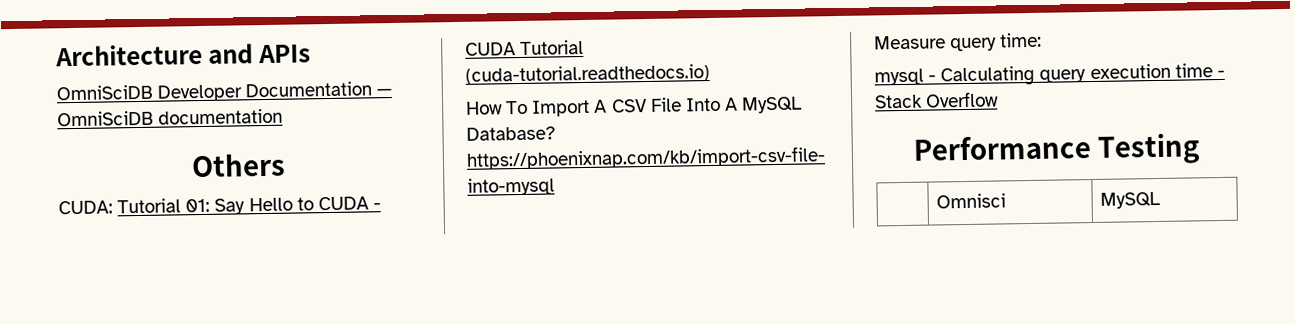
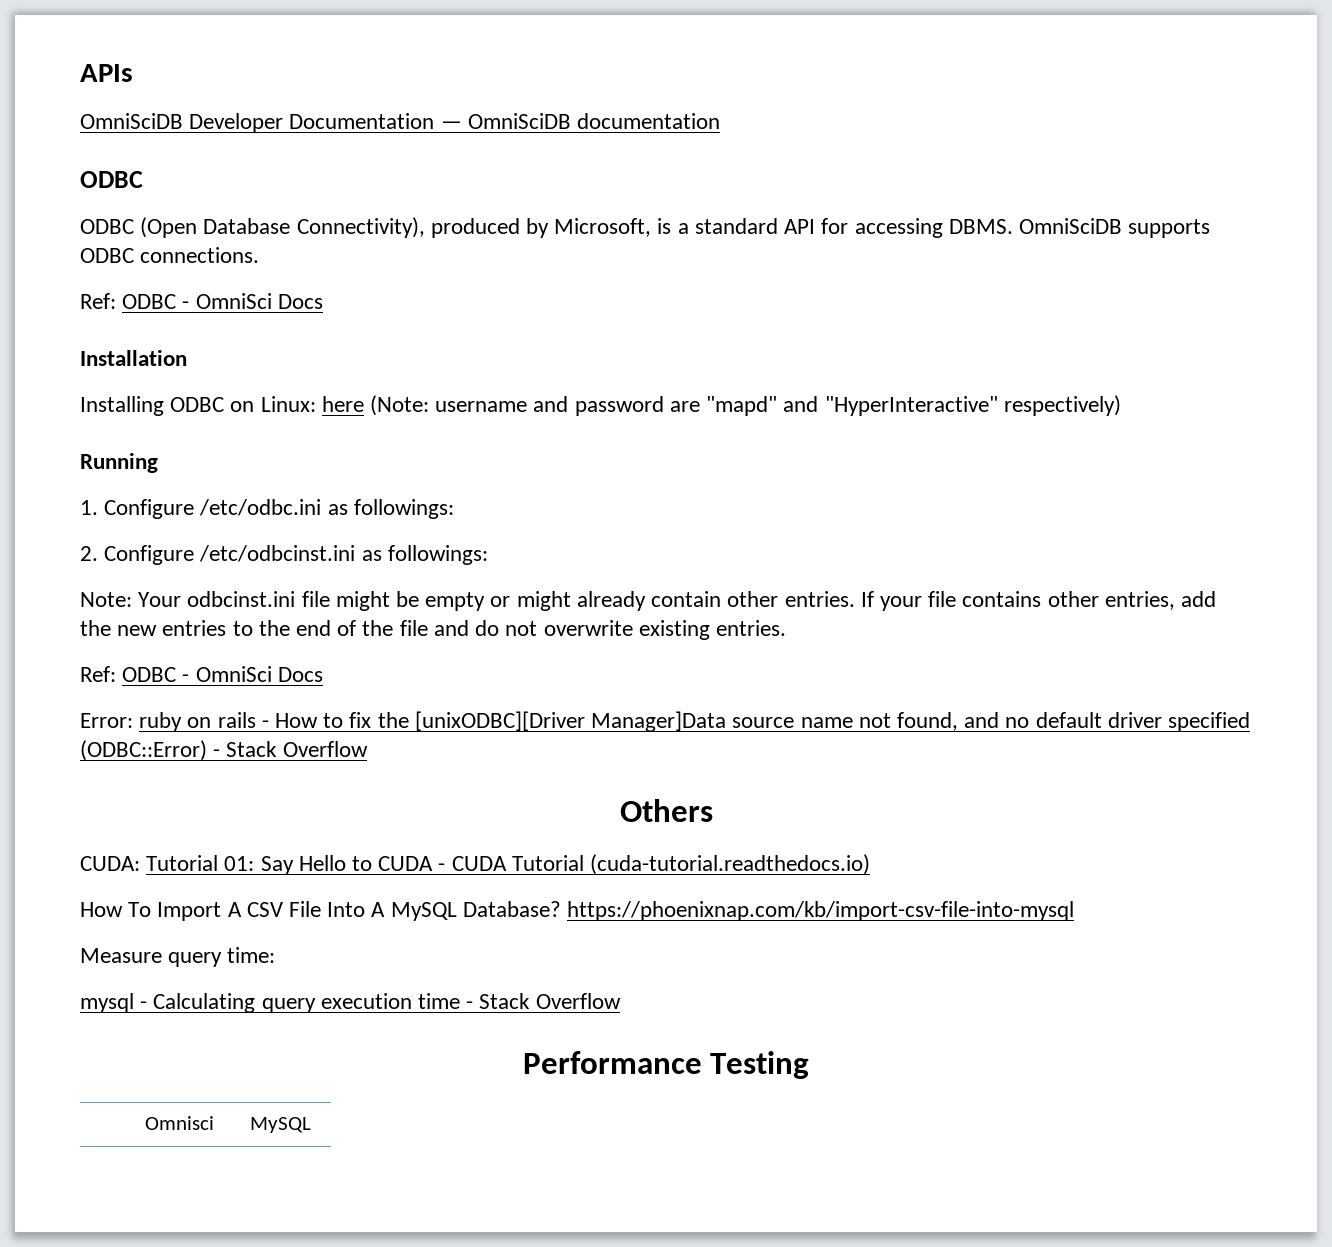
[55,43,254,67] Architecture and -> (80, 73) none
(284, 116) none -> [80,171,143,188] [80,217,1211,238] [80,247,260,263] [80,293,323,309] [80,350,187,366] [80,395,1121,416] [80,453,158,473] [80,499,454,519] [80,545,488,565] [80,591,1216,611] [80,620,786,640] [80,666,323,682] [80,711,1250,732] [80,740,368,761] // ODBC // ODBC (Open Database Connectivity), produced by Microsoft, is a standard API for accessing DBMS. OmniSciDB supports ODBC connections. // Ref: ODBC - OmniSci Docs // Installation // Installing ODBC on Linux: here (Note: username and password are "mapd" and "HyperInteractive" respectively) // Running // 1. Configure /etc/odbc.ini as followings: // 2. Configure /etc/odbcinst.ini as followings: // Note: Your odbcinst.ini file might be empty or might already contain other entries. If your file contains other entries, add the new entries to the end of the file and do not overwrite existing entries. // Ref: ODBC - OmniSci Docs // Error: ruby on rails - How to fix the [unixODBC][Driver Manager]Data source name not found, and no default driver specified (ODBC::Error) - Stack Overflow

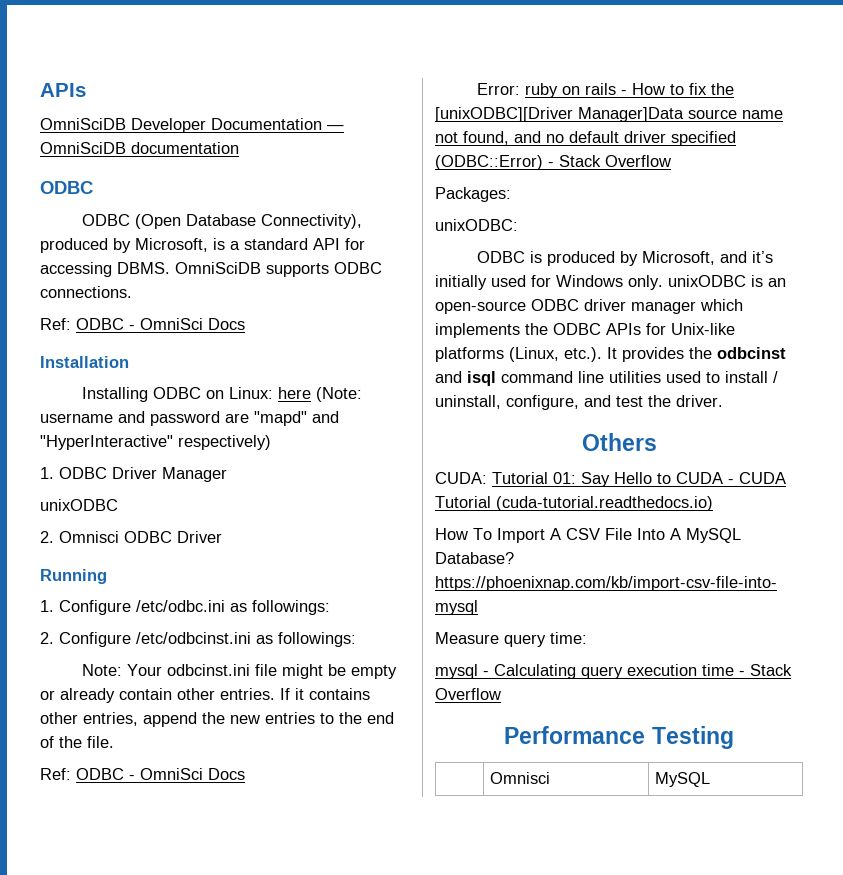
(1121, 405) none -> [40,467,227,482] [40,499,118,511] [40,531,222,543] // 1. ODBC Driver Manager // unixODBC // 2. Omnisci ODBC Driver
[516,591,571,611] might -> (55, 695) none
[879,591,957,611] your file -> [295,688,304,700] it
[1180,591,1216,607] add -> [143,712,197,727] append
[399,620,786,640] file and do not overwrite existing entries. -> [87,736,114,748] file.
(368, 749) none -> [435,187,511,202] [435,219,518,231] [477,251,774,266] [435,275,786,290] [435,299,743,314] [435,323,735,338] [435,347,786,362] [435,371,778,386] [435,395,723,410] // Packages: // unixODBC: // ODBC is produced by Microsoft, and it’s initially used for Windows only. unixODBC is an open-source ODBC driver manager which implements the ODBC APIs for Unix-like platforms (Linux, etc.). It provides the odbcinst and isql command line utilities used to install / uninstall, configure, and test the driver.

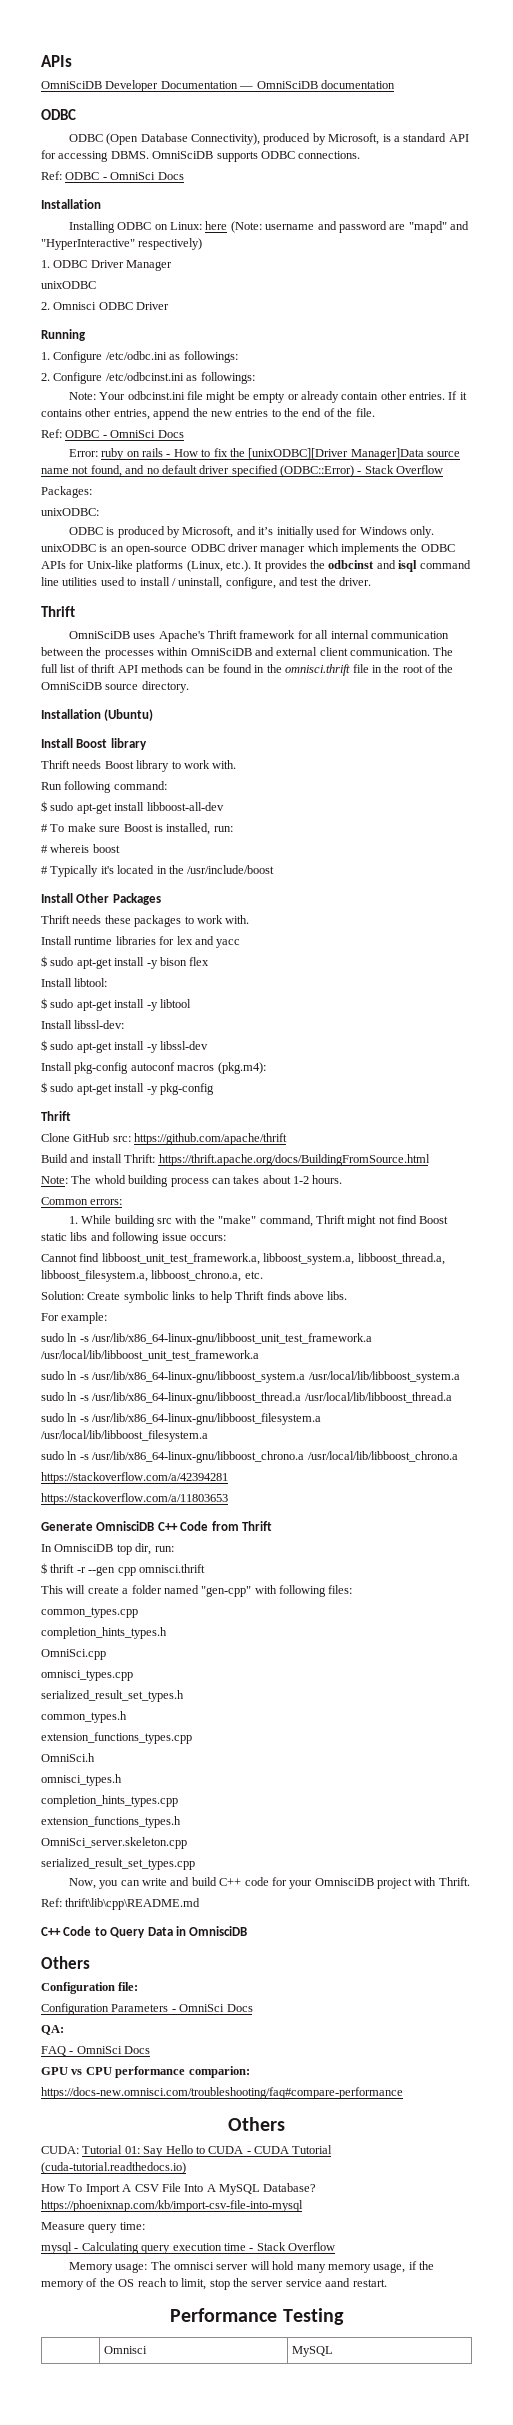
(723, 401) none -> [41,606,75,617] [68,630,449,642] [41,647,454,659] [41,664,454,676] [41,681,189,693] [41,709,154,721] [41,738,147,750] [41,760,237,772] [41,781,167,793] [41,801,224,814] [41,823,233,835] [41,844,120,853] [41,865,275,877] [41,893,161,905] [41,915,250,927] [41,936,241,948] [41,956,210,969] [41,978,108,987] [41,998,191,1011] [41,1020,125,1029] [41,1040,208,1053] [41,1062,266,1074] [41,1082,214,1095] [41,1111,71,1121] [41,1133,288,1145] [41,1154,430,1166] [41,1175,343,1187] [41,1197,123,1205] [68,1215,449,1227] [41,1232,226,1244] [41,1253,445,1265] [41,1270,263,1282] [41,1291,348,1303] [41,1312,108,1324] [41,1333,373,1345] [41,1350,259,1361] [41,1371,460,1383] [41,1392,452,1404] [41,1413,322,1425] [41,1430,208,1442] [41,1451,458,1463] [41,1472,228,1484] [41,1493,228,1505] [41,1521,272,1531] [41,1543,174,1555] [41,1563,205,1576] [41,1585,353,1597] [41,1607,138,1618] [41,1627,167,1639] [41,1649,106,1660] [41,1670,133,1681] [41,1690,184,1702] [41,1711,127,1723] [41,1732,192,1744] [41,1753,95,1762] [41,1774,122,1786] [41,1795,178,1807] [41,1816,181,1828] [41,1837,187,1849] [41,1858,195,1870] [68,1877,470,1889] [41,1898,201,1910] [41,1926,248,1938] [41,1956,90,1969] [41,1982,139,1994] [41,2003,253,2015] [41,2025,64,2035] [41,2046,151,2056] [41,2066,250,2078] [41,2087,403,2099] // Thrift // OmniSciDB uses Apache's Thrift framework for all internal communication between the processes within OmniSciDB and external client communication. The full list of thrift API methods can be found in the omnisci.thrift file in the root of the OmniSciDB source directory. // Installation (Ubuntu) // Install Boost library // Thrift needs Boost library to work with. // Run following command: // $ sudo apt-get install libboost-all-dev // # To make sure Boost is installed, run: // # whereis boost // # Typically it's located in the /usr/include/boost // Install Other Packages // Thrift needs these packages to work with. // Install runtime libraries for lex and yacc // $ sudo apt-get install -y bison flex // Install libtool: // $ sudo apt-get install -y libtool // Install libssl-dev: // $ sudo apt-get install -y libssl-dev // Install pkg-config autoconf macros (pkg.m4): // $ sudo apt-get install -y pkg-config // Thrift // Clone GitHub src: https://github.com/apache/thrift // Build and install Thrift: https://thrift.apache.org/docs/BuildingFromSource.html // Note: The whold building process can takes about 1-2 hours. // Common errors: // 1. While building src with the "make" command, Thrift might not find Boost static libs and following issue occurs: // Cannot find libboost_unit_test_framework.a, libboost_system.a, libboost_thread.a, libboost_filesystem.a, libboost_chrono.a, etc. // Solution: Create symbolic links to help Thrift finds above libs. // For example: // sudo ln -s /usr/lib/x86_64-linux-gnu/libboost_unit_test_framework.a /usr/local/lib/libboost_unit_test_framework.a // sudo ln -s /usr/lib/x86_64-linux-gnu/libboost_system.a /usr/local/lib/libboost_system.a // sudo ln -s /usr/lib/x86_64-linux-gnu/libboost_thread.a /usr/local/lib/libboost_thread.a // sudo ln -s /usr/lib/x86_64-linux-gnu/libboost_filesystem.a /usr/local/lib/libboost_filesystem.a // sudo ln -s /usr/lib/x86_64-linux-gnu/libboost_chrono.a /usr/local/lib/libboost_chrono.a // https://stackoverflow.com/a/42394281 // https://stackoverflow.com/a/11803653 // Generate OmnisciDB C++ Code from Thrift // In OmnisciDB top dir, run: // $ thrift -r --gen cpp omnisci.thrift // This will create a folder named "gen-cpp" with following files: // common_types.cpp // completion_hints_types.h // OmniSci.cpp // omnisci_types.cpp // serialized_result_set_types.h // common_types.h // extension_functions_types.cpp // OmniSci.h // omnisci_types.h // completion_hints_types.cpp // extension_functions_types.h // OmniSci_server.skeleton.cpp // serialized_result_set_types.cpp // Now, you can write and build C++ code for your OmnisciDB project with Thrift. // Ref: thrift\lib\cpp\README.md // C++ Code to Query Data in OmnisciDB // Others // Configuration file: // Configuration Parameters - OmniSci Docs // QA: // FAQ - OmniSci Docs // GPU vs CPU performance comparion: // https://docs-new.omnisci.com/troubleshooting/faq#compare-performance
(501, 694) none -> [68,2261,435,2273] [41,2278,387,2290] // Memory usage: The omnisci server will hold many memory usage, if the memory of the OS reach to limit, stop the server service aand restart.

